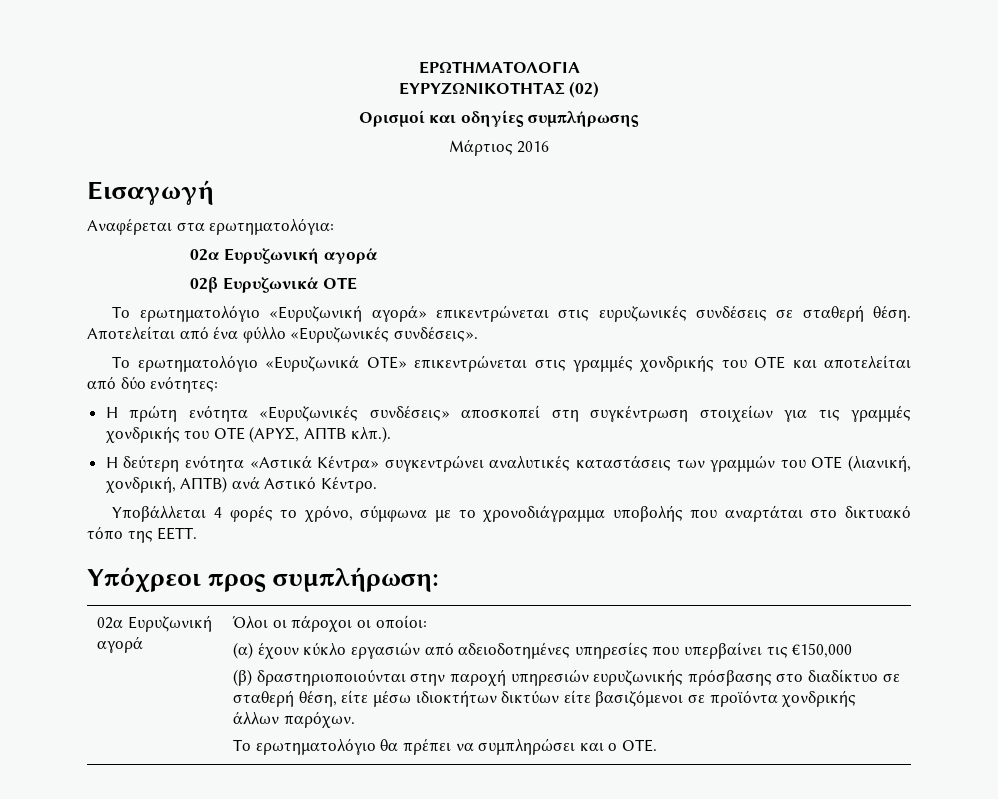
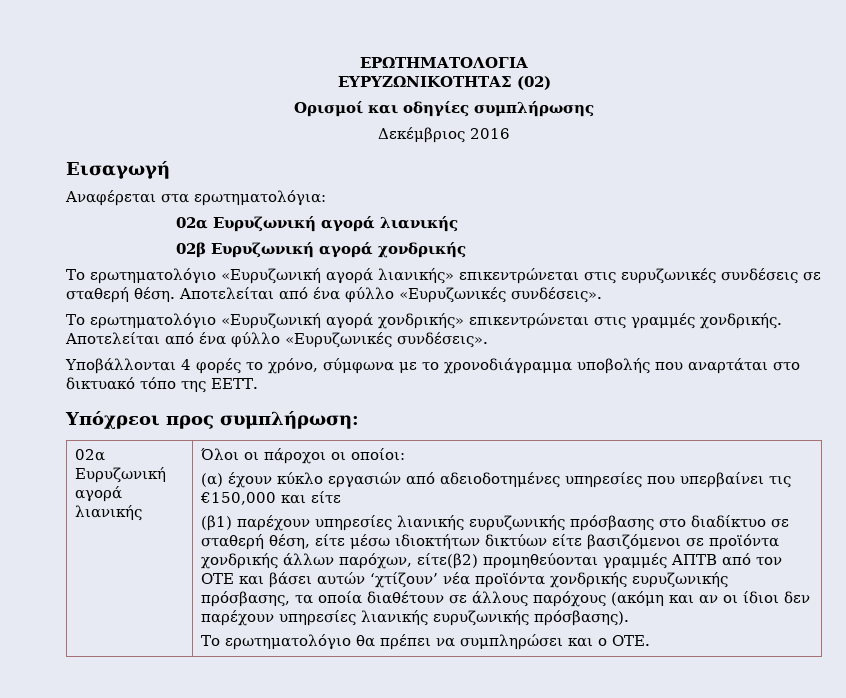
[448,139,513,156] Μάρτιος -> [378,127,465,143] Δεκέμβριος
(377, 256) none -> [379,216,458,232] λιανικής
[222,277,357,293] [112,305,427,322] Ευρυζωνικά ΟΤΕ // Το ερωτηματολόγιο «Ευρυζωνική αγορά» -> [210,242,466,258] [66,268,454,284] Ευρυζωνική αγορά χονδρικής // Το ερωτηματολόγιο «Ευρυζωνική αγορά λιανικής»
[265,355,912,372] [87,376,219,393] [105,405,912,422] [105,426,391,443] [105,455,912,472] [105,476,378,493] [112,505,207,522] «Ευρυζωνικά ΟΤΕ» επικεντρώνεται στις γραμμές χονδρικής του ΟΤΕ και αποτελείται από δύο ενότητες: // Η πρώτη ενότητα «Ευρυζωνικές συνδέσεις» αποσκοπεί στη συγκέντρωση στοιχείων για τις γραμμές χονδρικής του ΟΤΕ (ΑΡΥΣ, ΑΠΤΒ κλπ.). // Η δεύτερη ενότητα «Αστικά Κέντρα» συγκεντρώνει αναλυτικές καταστάσεις των γραμμών του ΟΤΕ (λιανική, χονδρική, ΑΠΤΒ) ανά Αστικό Κέντρο. // Υποβάλλεται -> [221,313,782,329] [65,332,488,348] [65,358,176,374] «Ευρυζωνική αγορά χονδρικής» επικεντρώνεται στις γραμμές χονδρικής. Αποτελείται από ένα φύλλο «Ευρυζωνικές συνδέσεις». // Υποβάλλονται
(144, 644) none -> [74,505,142,521] λιανικής
[233,669,589,686] // (β) δραστηριοποιούνται στην παροχή υπηρεσιών -> [280,491,341,504] [200,515,464,531] και είτε // (β1) παρέχουν υπηρεσίες λιανικής
[283,711,355,728] παρόχων. -> [338,553,782,569] [200,572,728,588] [200,591,810,607] [200,610,629,626] παρόχων, είτε(β2) προμηθεύονται γραμμές ΑΠΤΒ από τον ΟΤΕ και βάσει αυτών ‘χτίζουν’ νέα προϊόντα χονδρικής ευρυζωνικής πρόσβασης, τα οποία διαθέτουν σε άλλους παρόχους (ακόμη και αν οι ίδιοι δεν παρέχουν υπηρεσίες λιανικής ευρυζωνικής πρόσβασης).

